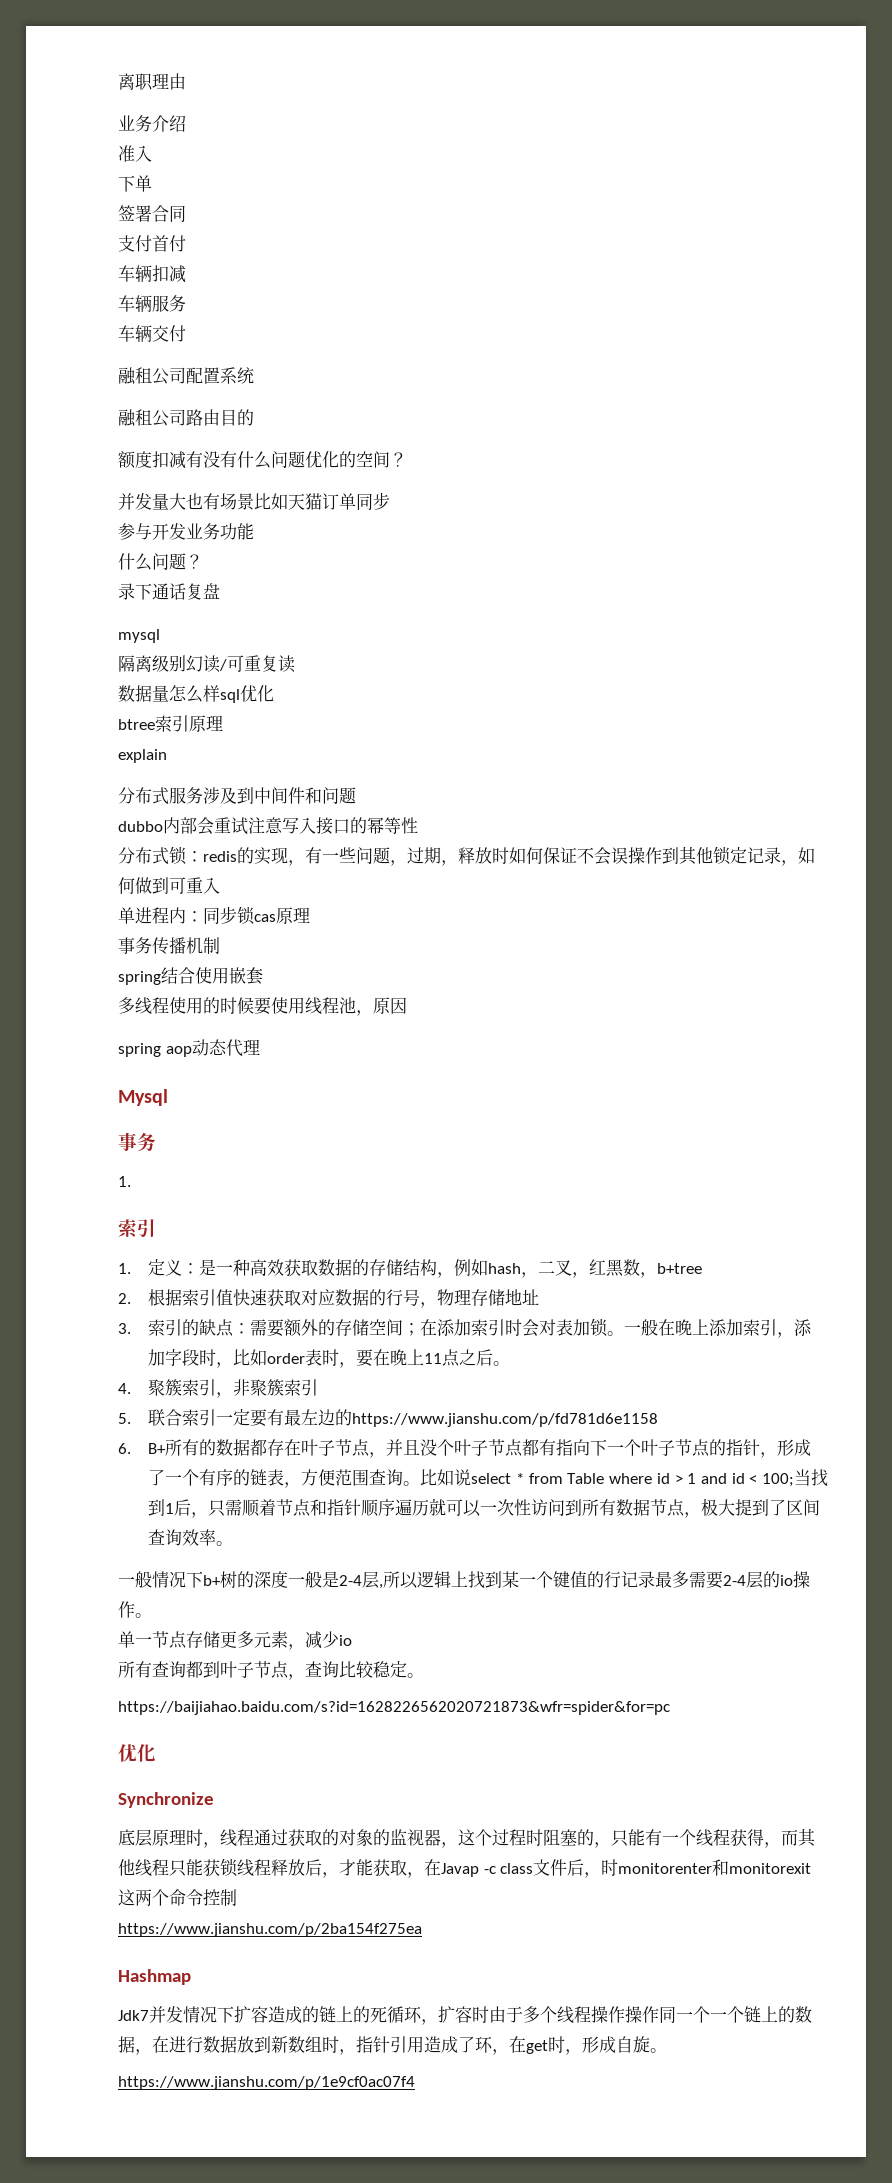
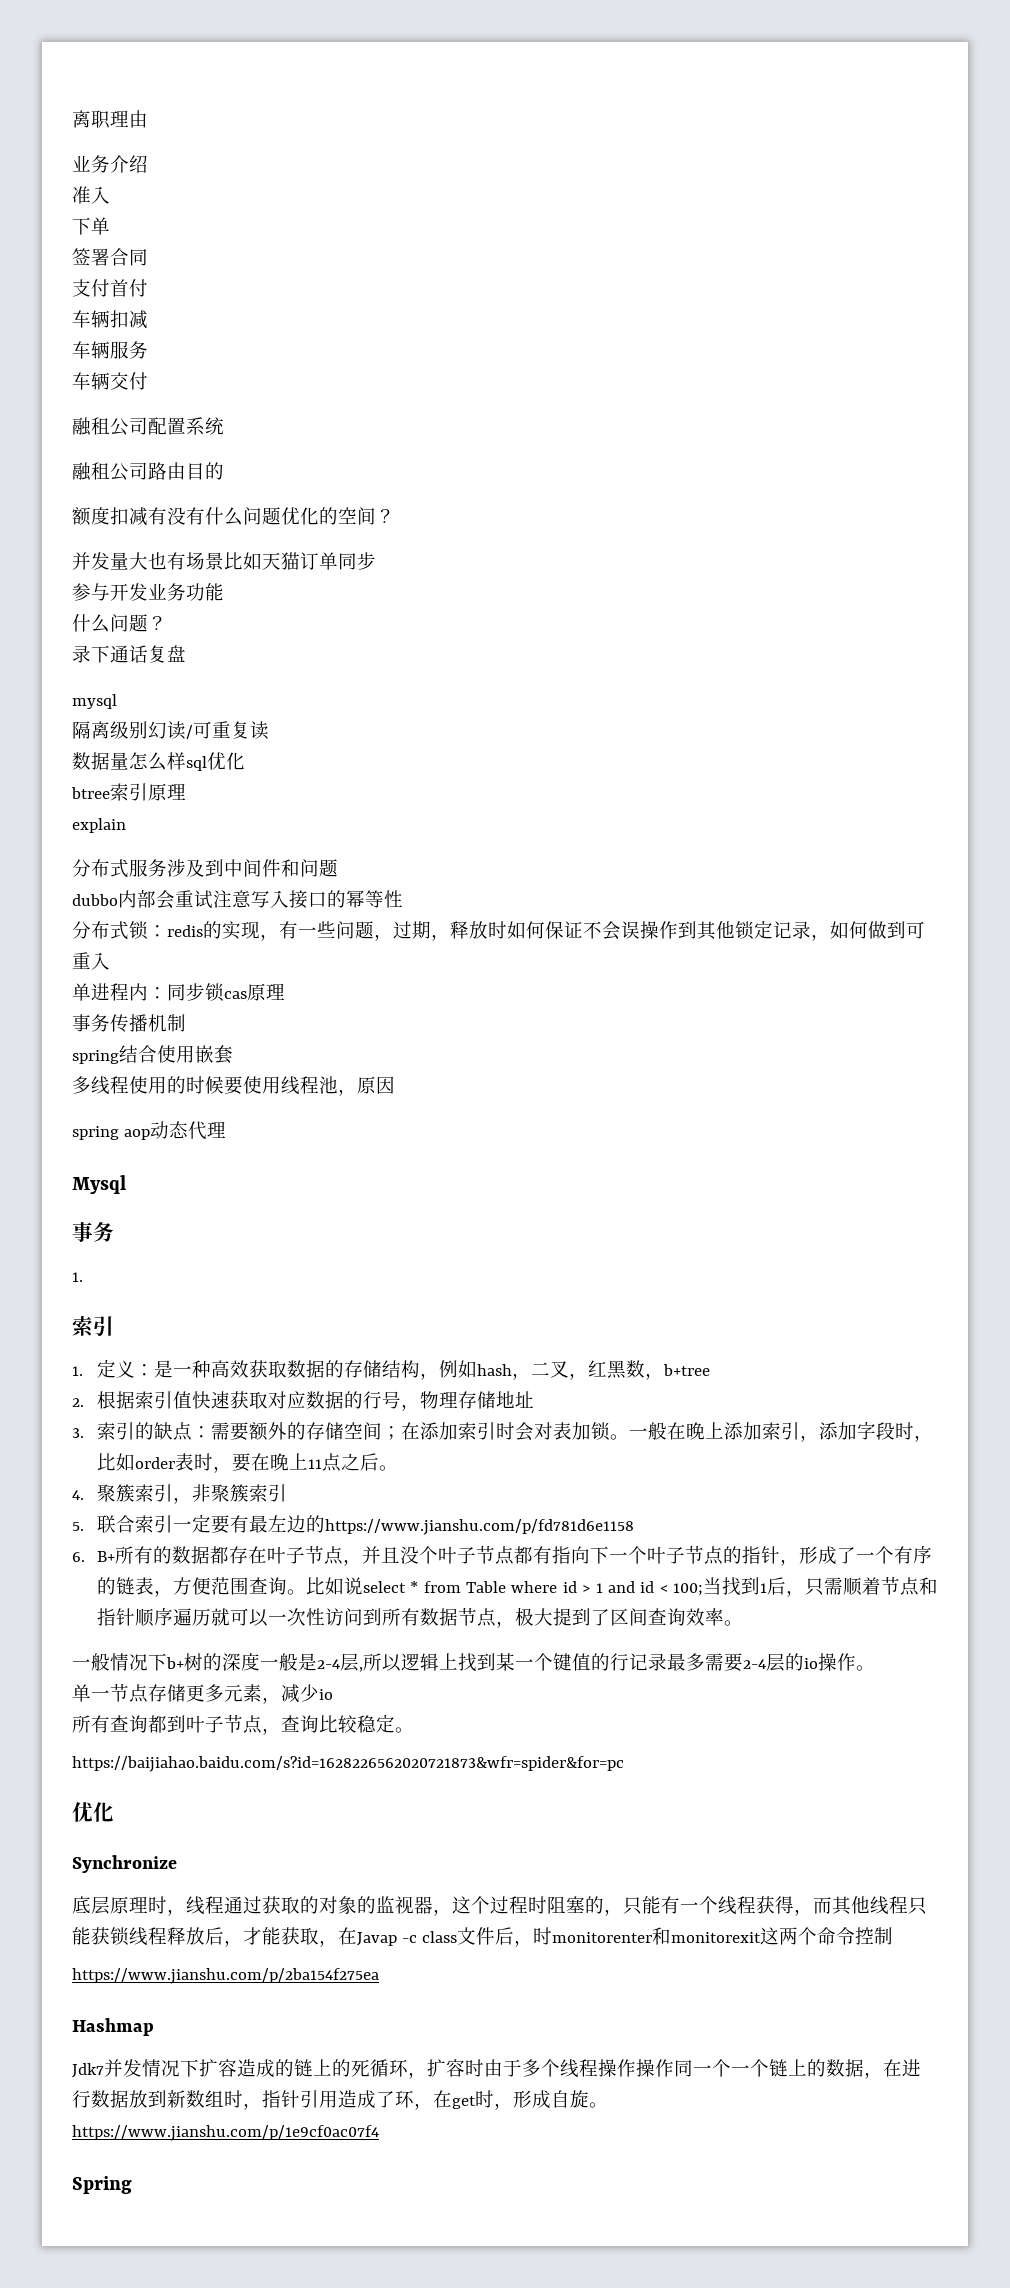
(415, 2083) none -> [72,2176,132,2194] // Spring

